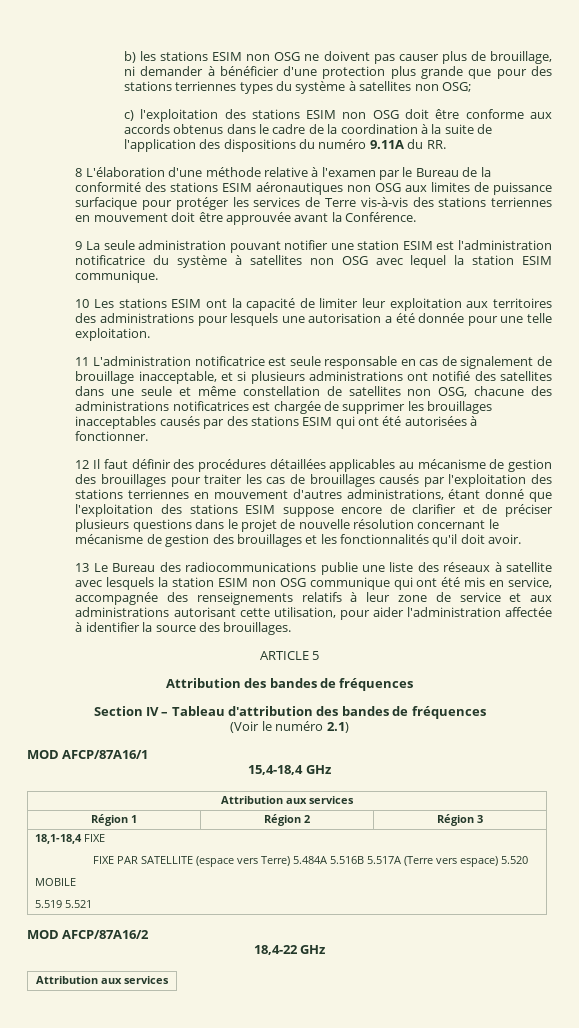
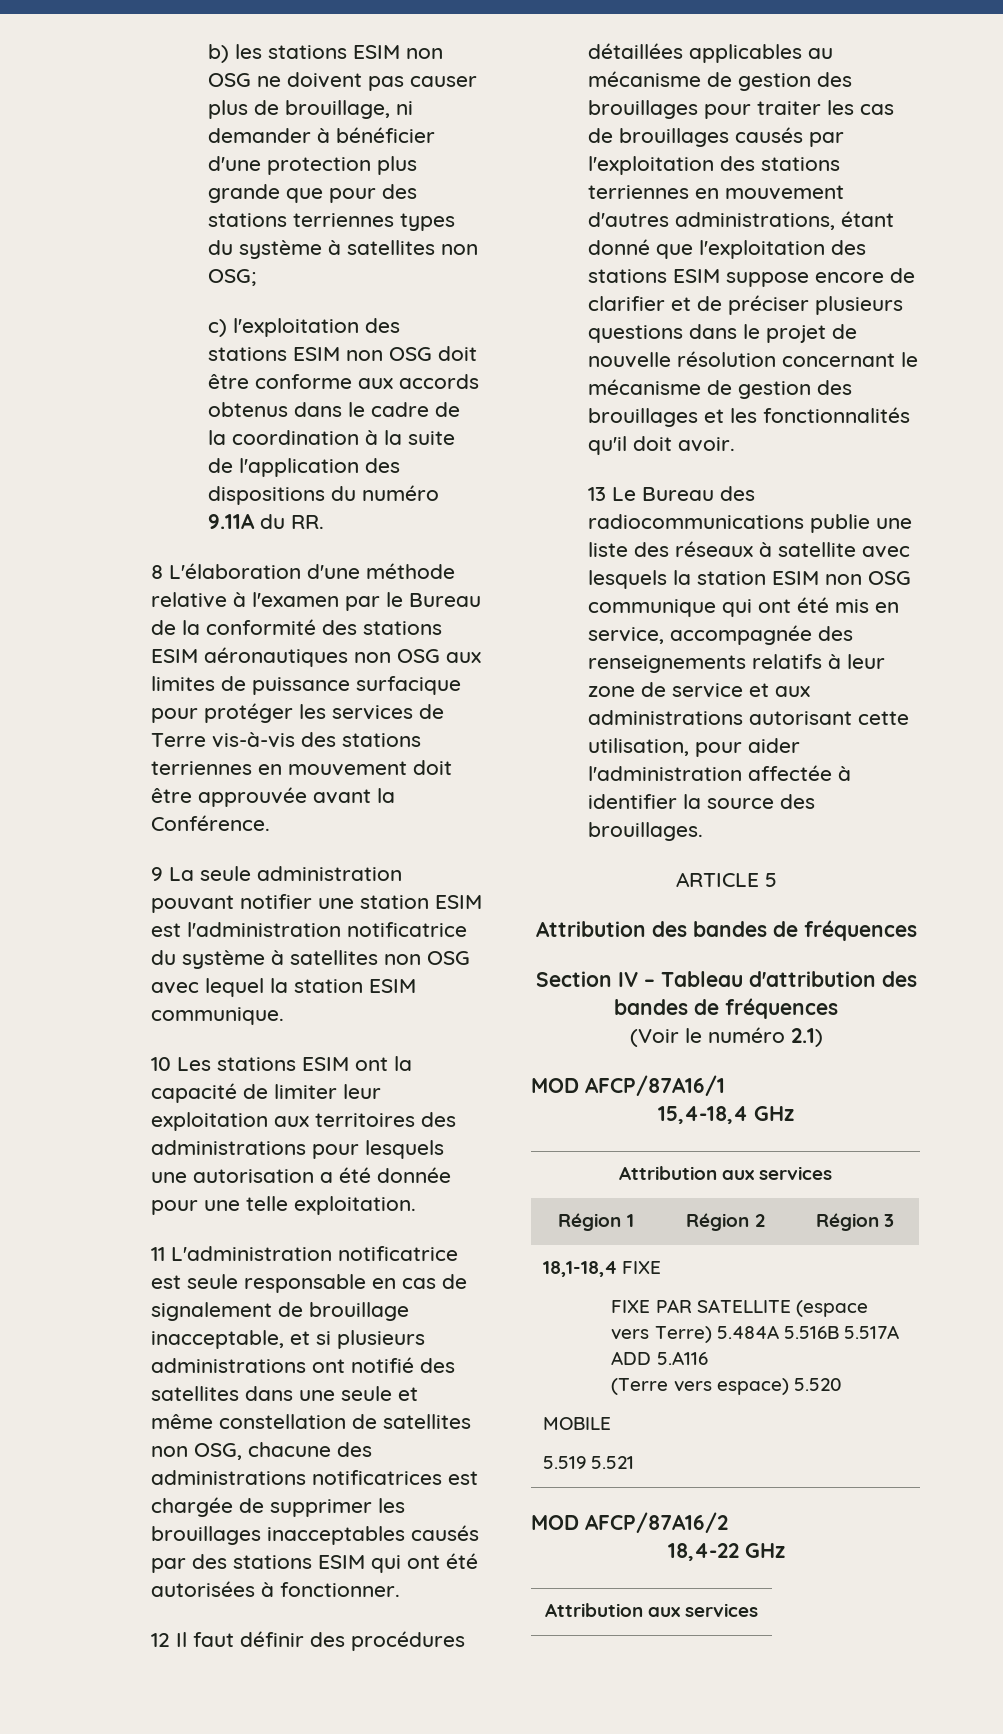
(401, 860) none -> [611,1351,708,1365] ADD 5.A116 //

